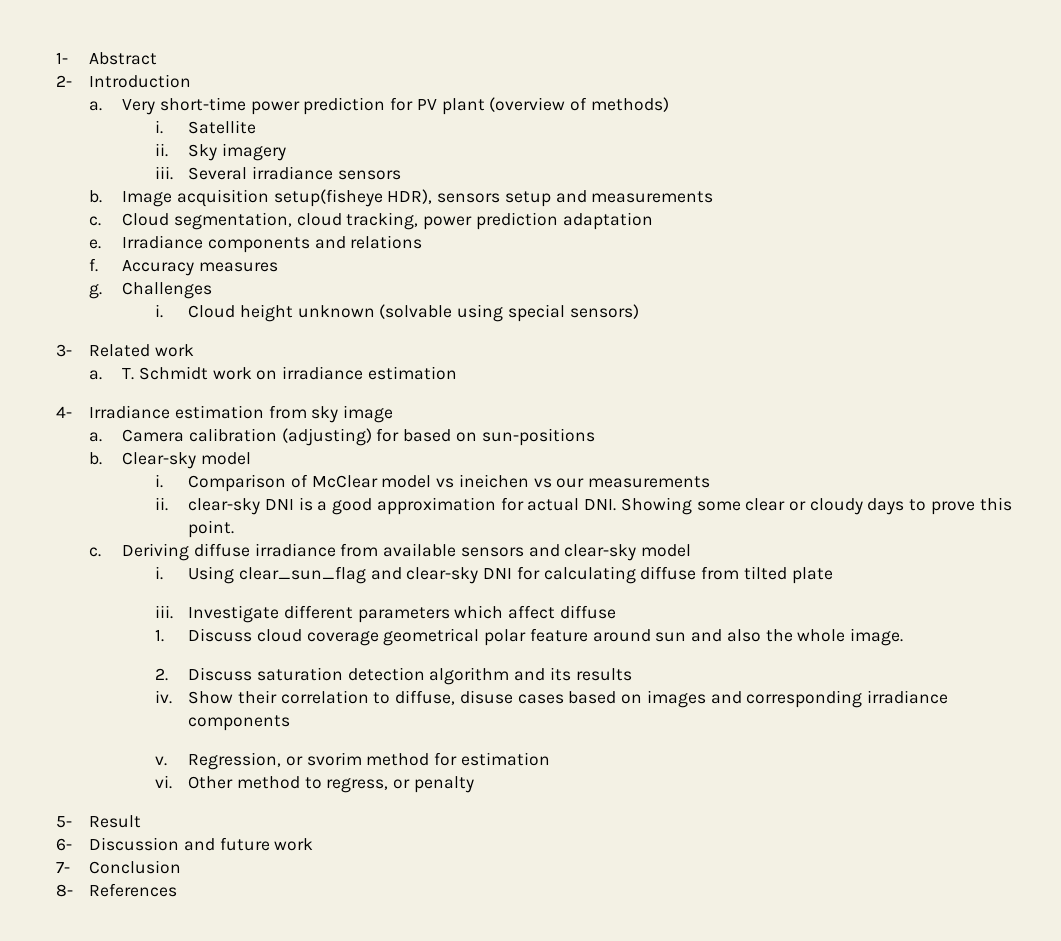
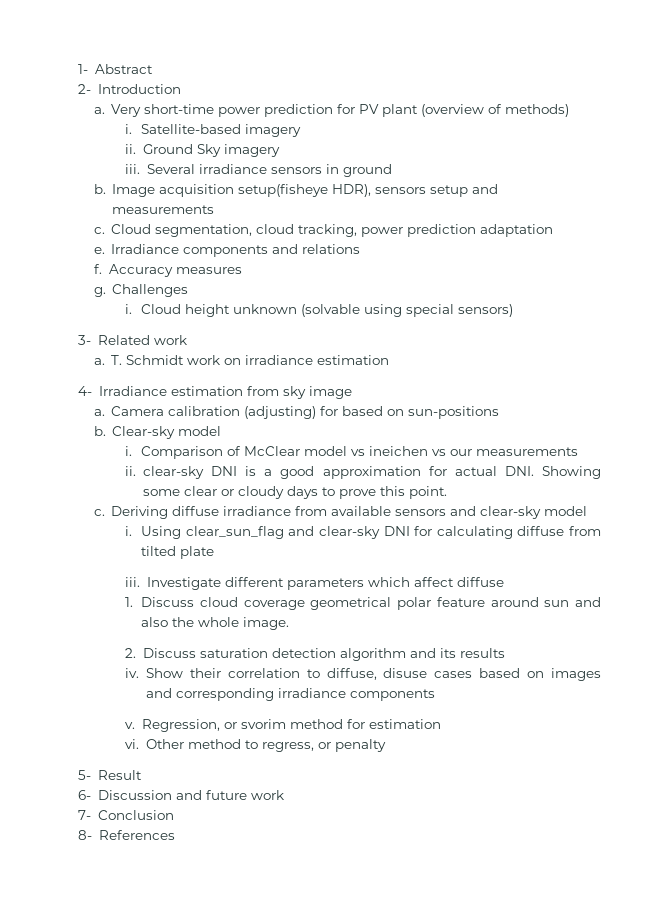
[188,120,257,134] [155,143,169,157] Satellite // ii. -> [141,124,302,137] [125,144,194,154] Satellite-based imagery // ii. Ground
(401, 175) none -> [326,164,393,177] in ground

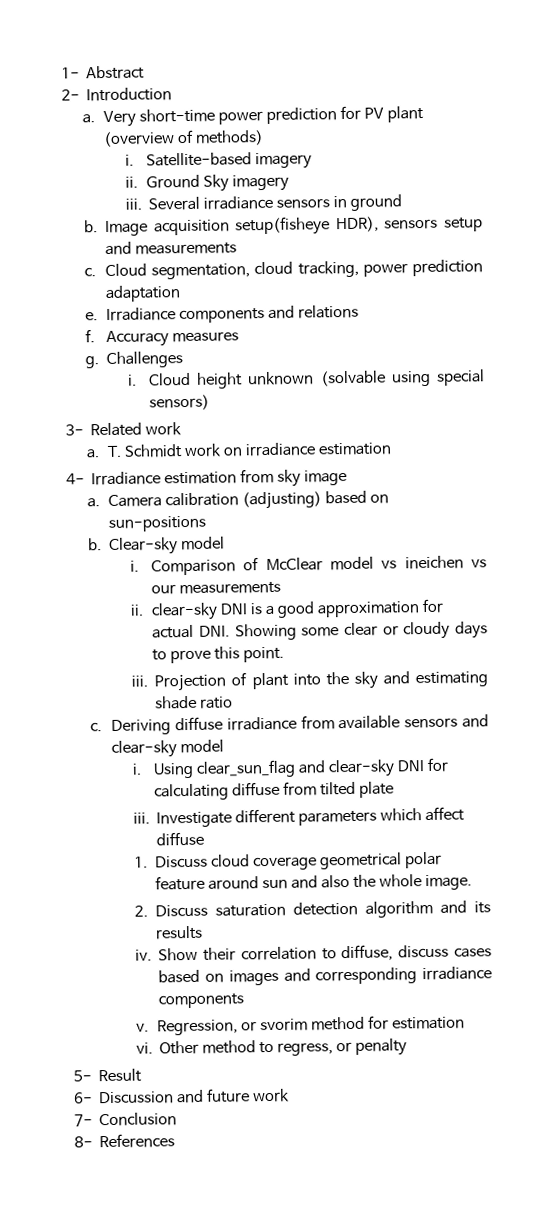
[320,406,339,416] for -> (322, 500) none
(448, 492) none -> [131,671,489,692] [155,695,234,710] // iii. Projection of plant into the sky and estimating shade ratio
[383,668,428,678] disuse -> [398,944,450,958] discuss

